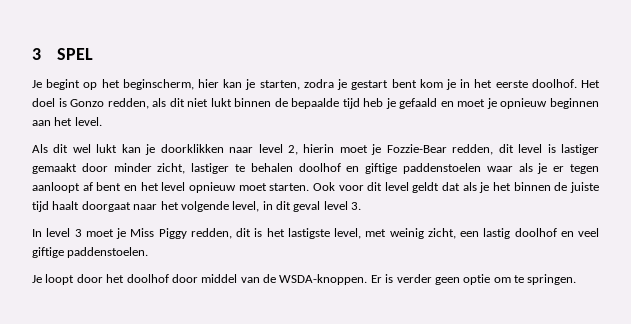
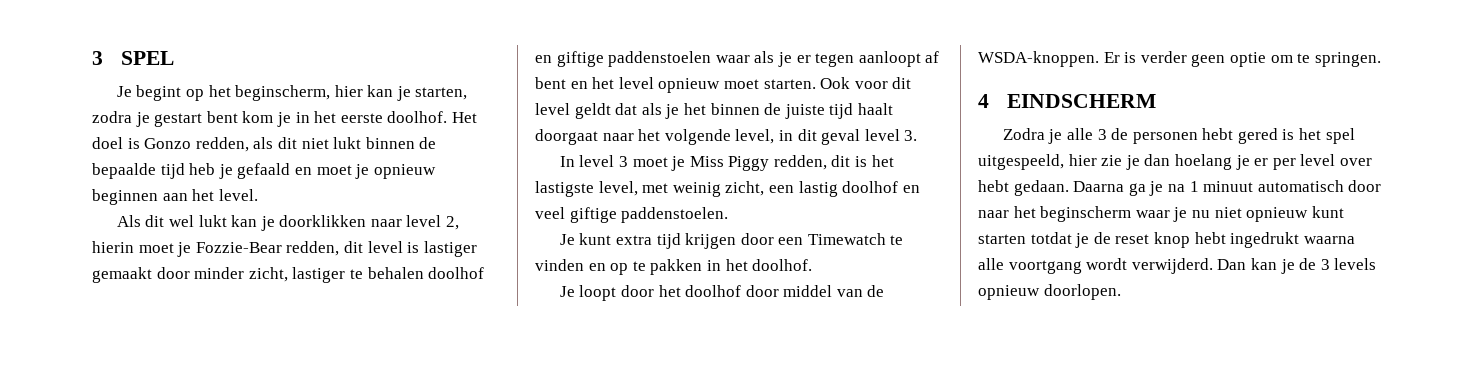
(149, 252) none -> [559,233,904,249] [535,259,813,275] // Je kunt extra tijd krijgen door een Timewatch te vinden en op te pakken in het doolhof.
(577, 279) none -> [978,94,1156,108] [1002,128,1355,144] [978,154,1372,170] [978,180,1382,196] [978,206,1344,222] [978,232,1355,248] [978,258,1377,274] [978,284,1121,300] // 4 EINDSCHERM // Zodra je alle 3 de personen hebt gered is het spel uitgespeeld, hier zie je dan hoelang je er per level over hebt gedaan. Daarna ga je na 1 minuut automatisch door naar het beginscherm waar je nu niet opnieuw kunt starten totdat je de reset knop hebt ingedrukt waarna alle voortgang wordt verwijderd. Dan kan je de 3 levels opnieuw doorlopen.

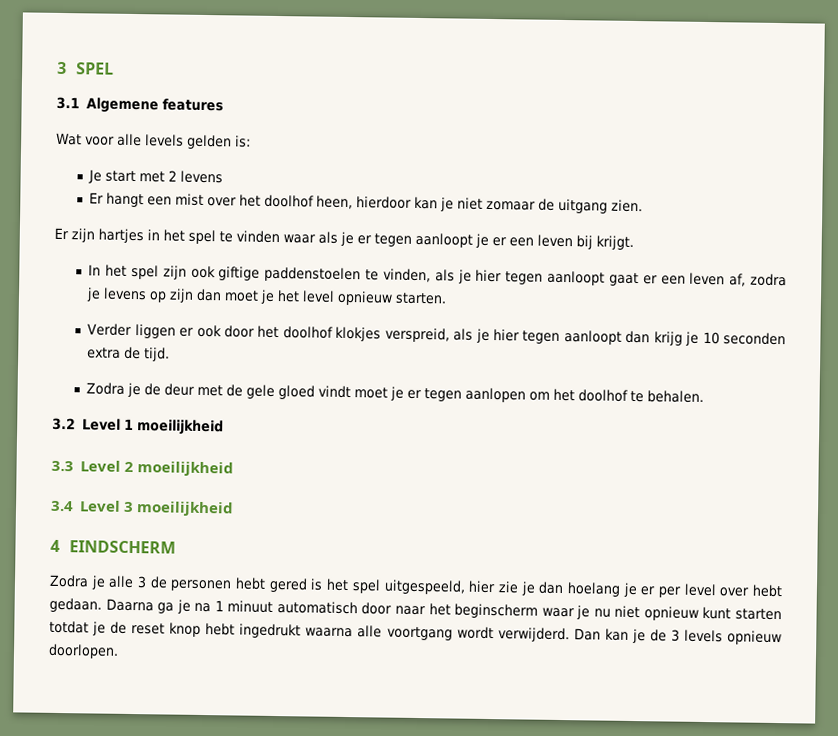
[116,85,468,101] [92,111,477,127] [92,137,437,152] [92,163,436,179] [92,189,258,205] [116,215,460,231] [92,241,477,257] [92,267,485,283] [535,51,712,67] Je begint op het beginscherm, hier kan je starten, zodra je gestart bent kom je in het eerste doolhof. Het doel is Gonzo redden, als dit niet lukt binnen de bepaalde tijd heb je gefaald en moet je opnieuw beginnen aan het level. // Als dit wel lukt kan je doorklikken naar level 2, hierin moet je Fozzie-Bear redden, dit level is lastiger gemaakt door minder zicht, lastiger te behalen doolhof en giftige paddenstoelen -> [56,96,224,114] [56,132,251,150] [88,169,224,184] [89,192,644,214] [54,227,280,245] 3.1 Algemene features // Wat voor alle levels gelden is: // Je start met 2 levens // Er hangt een mist over het doolhof heen, hierdoor kan je niet zomaar de uitgang zien. // Er zijn hartjes in het spel te vinden
[925,51,940,63] [535,77,588,89] af bent en -> [475,233,634,250] [88,264,788,287] [86,287,276,304] je er een leven bij krijgt. // In het spel zijn ook giftige paddenstoelen te vinden, als je hier tegen aanloopt gaat er een leven af, zodra je levens op zijn dan moet je
[723,79,759,89] moet -> (394, 298) none
[820,77,912,89] [535,103,893,119] [535,129,918,145] [559,155,894,171] [535,181,920,197] [535,207,729,223] [559,233,904,249] [535,259,813,275] [559,285,885,301] [978,51,1381,67] Ook voor dit level geldt dat als je het binnen de juiste tijd haalt doorgaat naar het volgende level, in dit geval level 3. // In level 3 moet je Miss Piggy redden, dit is het lastigste level, met weinig zicht, een lastig doolhof en veel giftige paddenstoelen. // Je kunt extra tijd krijgen door een Timewatch te vinden en op te pakken in het doolhof. // Je loopt door het doolhof door middel van de WSDA-knoppen. Er is verder geen optie om te springen. -> [87,323,786,346] [87,346,171,362] [86,382,705,403] [52,417,224,436] [51,460,234,477] [50,500,234,517] // Verder liggen er ook door het doolhof klokjes verspreid, als je hier tegen aanloopt dan krijg je 10 seconden extra de tijd. // Zodra je de deur met de gele gloed vindt moet je er tegen aanlopen om het doolhof te behalen. // 3.2 Level 1 moeilijkheid // 3.3 Level 2 moeilijkheid // 3.4 Level 3 moeilijkheid

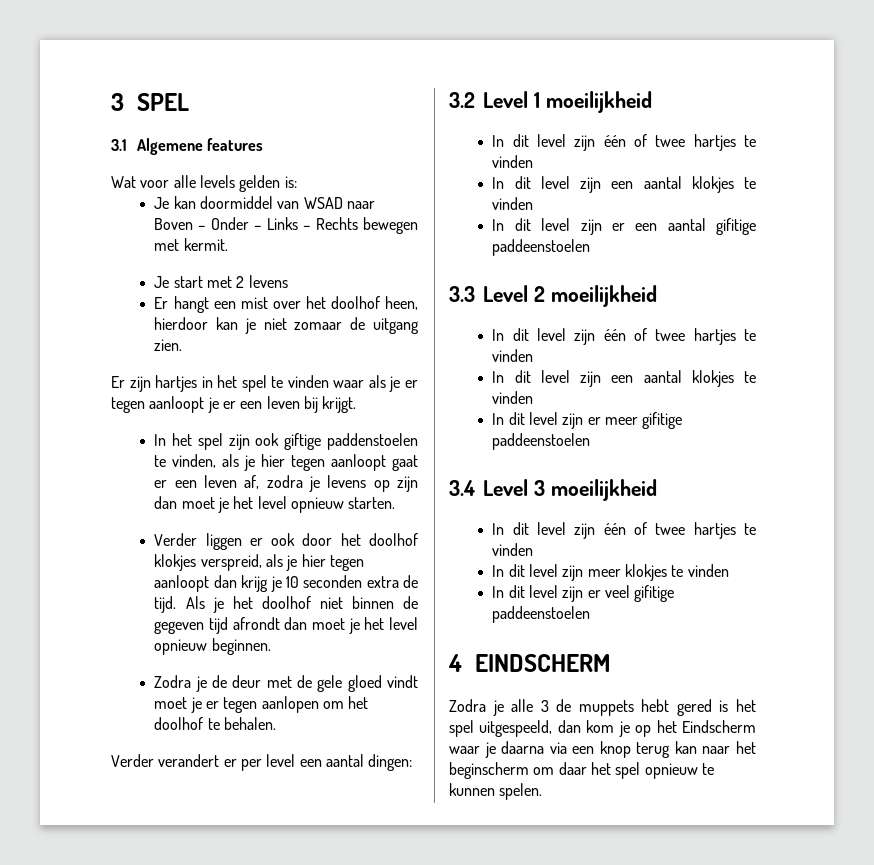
(251, 141) none -> [154,196,376,209] [154,217,418,234] [154,238,228,251] // Je kan doormiddel van WSAD naar Boven – Onder – Links – Rechts bewegen met kermit.
(171, 354) none -> [185,596,418,613] [154,617,418,634] [154,638,271,655] Als je het doolhof niet binnen de gegeven tijd afrondt dan moet je het level opnieuw beginnen.
[52,417,224,436] [51,460,234,477] [50,500,234,517] 3.2 Level 1 moeilijkheid // 3.3 Level 2 moeilijkheid // 3.4 Level 3 moeilijkheid -> [111,754,413,771] [449,91,652,113] [492,134,756,151] [492,155,534,168] [492,176,756,193] [492,197,534,210] [492,218,756,235] [492,239,591,256] [449,285,657,307] [492,328,756,345] [492,349,534,362] [492,370,756,387] [492,391,534,404] [492,412,683,429] [492,433,591,450] [449,479,657,501] [492,522,756,539] [492,543,534,556] [492,564,729,581] [492,585,675,602] [492,606,591,623] Verder verandert er per level een aantal dingen: // 3.2 Level 1 moeilijkheid // In dit level zijn één of twee hartjes te vinden // In dit level zijn een aantal klokjes te vinden // In dit level zijn er een aantal gifitige paddeenstoelen // 3.3 Level 2 moeilijkheid // In dit level zijn één of twee hartjes te vinden // In dit level zijn een aantal klokjes te vinden // In dit level zijn er meer gifitige paddeenstoelen // 3.4 Level 3 moeilijkheid // In dit level zijn één of twee hartjes te vinden // In dit level zijn meer klokjes te vinden // In dit level zijn er veel gifitige paddeenstoelen
[170,579,233,592] personen -> [578,700,634,716] muppets
[468,580,783,598] [49,597,782,621] [49,620,782,646] [48,643,119,659] hier zie je dan hoelang je er per level over hebt gedaan. Daarna ga je na 1 minuut automatisch door naar het beginscherm waar je nu niet opnieuw kunt starten totdat je de reset knop hebt ingedrukt waarna alle voortgang wordt verwijderd. Dan kan je de 3 levels opnieuw doorlopen. -> [557,720,756,737] [449,741,756,758] [449,762,714,779] [449,783,543,800] dan kom je op het Eindscherm waar je daarna via een knop terug kan naar het beginscherm om daar het spel opnieuw te kunnen spelen.

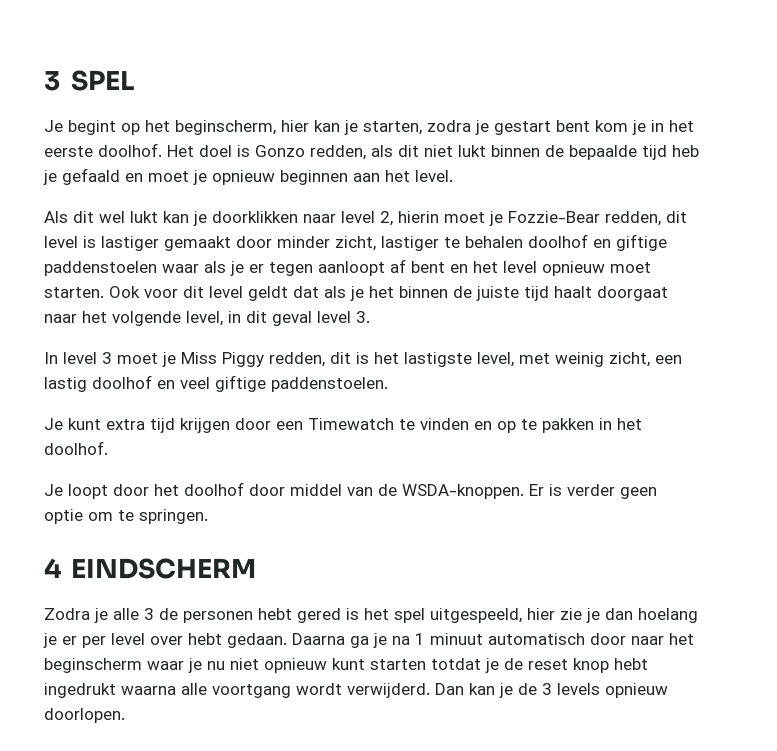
[111,138,264,155] [111,175,297,192] [154,196,376,209] [154,217,418,234] [154,238,228,251] [154,275,288,288] [154,296,418,313] [154,317,419,334] [154,339,183,351] [111,375,329,392] 3.1 Algemene features // Wat voor alle levels gelden is: // Je kan doormiddel van WSAD naar Boven – Onder – Links – Rechts bewegen met kermit. // Je start met 2 levens // Er hangt een mist over het doolhof heen, hierdoor kan je niet zomaar de uitgang zien. // Er zijn hartjes in het spel te vinden -> [44,120,694,135] [44,143,699,160] [43,168,453,185] [44,211,687,226] [44,234,667,251] [44,261,157,276] Je begint op het beginscherm, hier kan je starten, zodra je gestart bent kom je in het eerste doolhof. Het doel is Gonzo redden, als dit niet lukt binnen de bepaalde tijd heb je gefaald en moet je opnieuw beginnen aan het level. // Als dit wel lukt kan je doorklikken naar level 2, hierin moet je Fozzie-Bear redden, dit level is lastiger gemaakt door minder zicht, lastiger te behalen doolhof en giftige paddenstoelen
[207,396,357,413] [154,433,418,450] [154,454,418,471] [154,475,418,492] [154,496,345,513] je er een leven bij krijgt. // In het spel zijn ook giftige paddenstoelen te vinden, als je hier tegen aanloopt gaat er een leven af, zodra je levens op zijn dan moet je het level opnieuw -> [390,259,651,276] af bent en het level opnieuw moet
[154,533,418,550] [154,554,365,571] [154,575,418,592] [154,596,418,613] [154,617,418,634] [154,638,271,655] [154,675,418,692] [154,696,369,713] [154,717,277,730] [111,754,413,771] [449,91,652,113] [492,134,756,151] [492,155,534,168] [492,176,756,193] [492,197,534,210] [492,218,756,235] [492,239,591,256] [449,285,657,307] [492,328,756,345] [492,349,534,362] [492,370,756,387] [492,391,534,404] [492,412,683,429] [492,433,591,450] [449,479,657,501] [492,522,756,539] [492,543,534,556] [492,564,729,581] [492,585,675,602] [492,606,591,623] // Verder liggen er ook door het doolhof klokjes verspreid, als je hier tegen aanloopt dan krijg je 10 seconden extra de tijd. Als je het doolhof niet binnen de gegeven tijd afrondt dan moet je het level opnieuw beginnen. // Zodra je de deur met de gele gloed vindt moet je er tegen aanlopen om het doolhof te behalen. // Verder verandert er per level een aantal dingen: // 3.2 Level 1 moeilijkheid // In dit level zijn één of twee hartjes te vinden // In dit level zijn een aantal klokjes te vinden // In dit level zijn er een aantal gifitige paddeenstoelen // 3.3 Level 2 moeilijkheid // In dit level zijn één of twee hartjes te vinden // In dit level zijn een aantal klokjes te vinden // In dit level zijn er meer gifitige paddeenstoelen // 3.4 Level 3 moeilijkheid // In dit level zijn één of twee hartjes te vinden // In dit level zijn meer klokjes te vinden // In dit level zijn er veel gifitige paddeenstoelen -> [109,286,668,301] [44,311,370,326] [44,352,682,367] [44,375,388,392] [44,418,642,433] [44,441,108,455] [44,482,657,499] [44,509,208,524] Ook voor dit level geldt dat als je het binnen de juiste tijd haalt doorgaat naar het volgende level, in dit geval level 3. // In level 3 moet je Miss Piggy redden, dit is het lastigste level, met weinig zicht, een lastig doolhof en veel giftige paddenstoelen. // Je kunt extra tijd krijgen door een Timewatch te vinden en op te pakken in het doolhof. // Je loopt door het doolhof door middel van de WSDA-knoppen. Er is verder geen optie om te springen.
[578,700,634,716] muppets -> [183,611,253,623] personen
[557,720,756,737] [449,741,756,758] [449,762,714,779] [449,783,543,800] dan kom je op het Eindscherm waar je daarna via een knop terug kan naar het beginscherm om daar het spel opnieuw te kunnen spelen. -> [527,608,698,623] [43,633,694,648] [44,658,648,673] [44,683,668,698] [44,708,125,723] hier zie je dan hoelang je er per level over hebt gedaan. Daarna ga je na 1 minuut automatisch door naar het beginscherm waar je nu niet opnieuw kunt starten totdat je de reset knop hebt ingedrukt waarna alle voortgang wordt verwijderd. Dan kan je de 3 levels opnieuw doorlopen.

